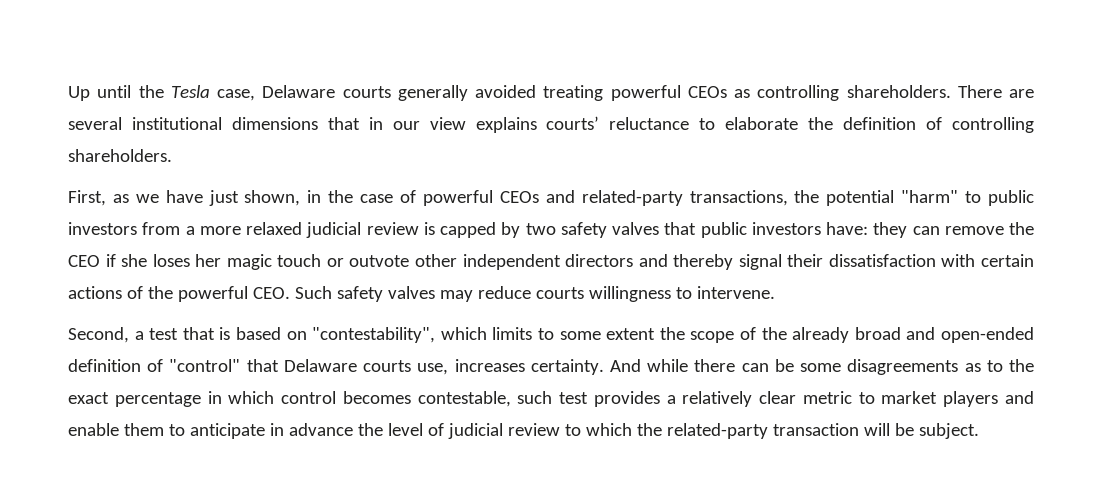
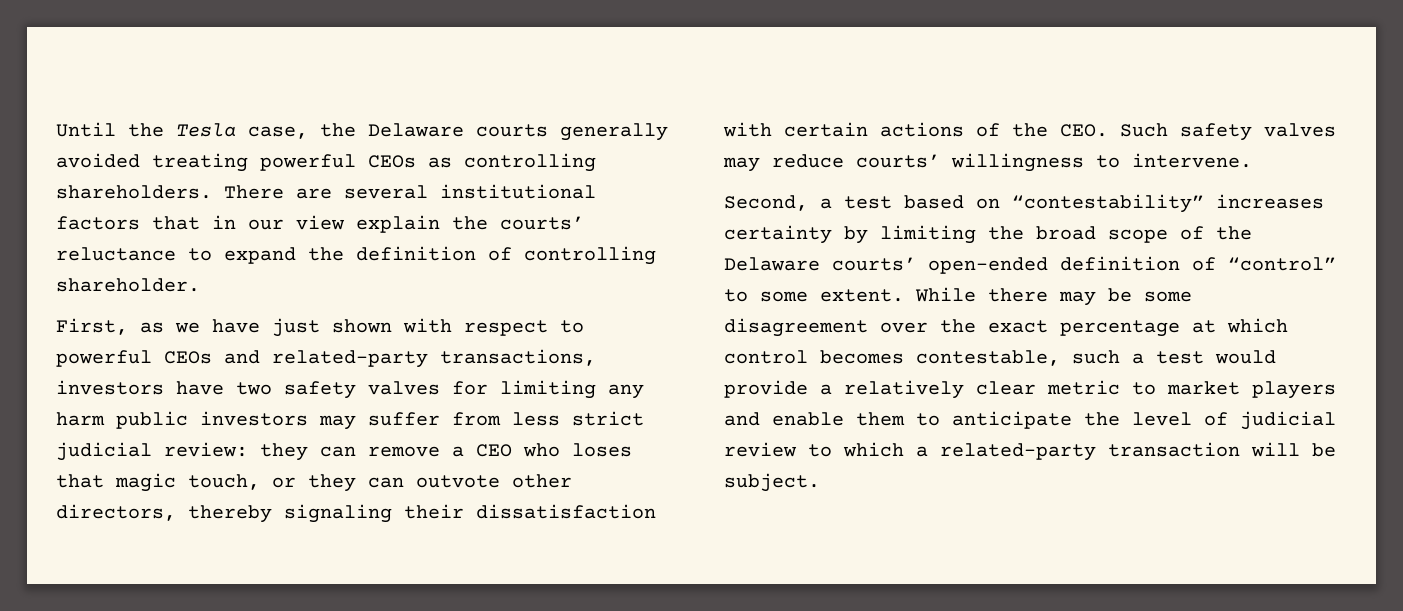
[68,85,132,101] Up until -> [56,122,116,137] Until
(255, 95) none -> [320,123,356,137] the
[231,117,318,130] dimensions -> [56,216,140,230] factors
[475,117,537,133] explains -> [356,215,488,233] explain the
[725,117,799,130] elaborate -> [224,247,296,264] expand
[68,149,172,162] shareholders. -> [56,278,200,292] shareholder.
[244,190,417,206] shown, in the case of -> [332,318,584,336] shown with respect to
[794,190,1035,206] [68,222,1034,238] [68,254,782,270] the potential "harm" to public investors from a more relaxed judicial review is capped by two safety valves that public investors have: they can remove the CEO if she loses her magic touch or outvote other independent directors and thereby signal -> [56,380,644,399] [56,411,644,430] [56,442,632,461] [56,473,572,492] [56,504,392,523] investors have two safety valves for limiting any harm public investors may suffer from less strict judicial review: they can remove a CEO who loses that magic touch, or they can outvote other directors, thereby signaling
[177,286,248,302] powerful -> (1048, 130) none
[535,287,584,299] courts -> [856,154,940,168] courts’
[182,327,1035,343] [68,359,1003,375] that is based on "contestability", which limits to some extent the scope of the already broad and open-ended definition of "control" that Delaware courts use, increases certainty. And while there can be some disagreements as to -> [904,194,1324,213] [724,225,1252,244] [724,256,1336,274] [724,287,1192,306] [724,318,928,337] based on “contestability” increases certainty by limiting the broad scope of the Delaware courts’ open-ended definition of “control” to some extent. While there may be some disagreement over
[207,391,222,404] in -> [1192,320,1216,333] at
[559,391,660,407] test provides -> [1132,350,1276,364] [724,380,808,398] a test would provide
[269,423,353,436] in advance -> (1072, 420) none
[636,423,662,436] the -> [916,446,928,457] a

